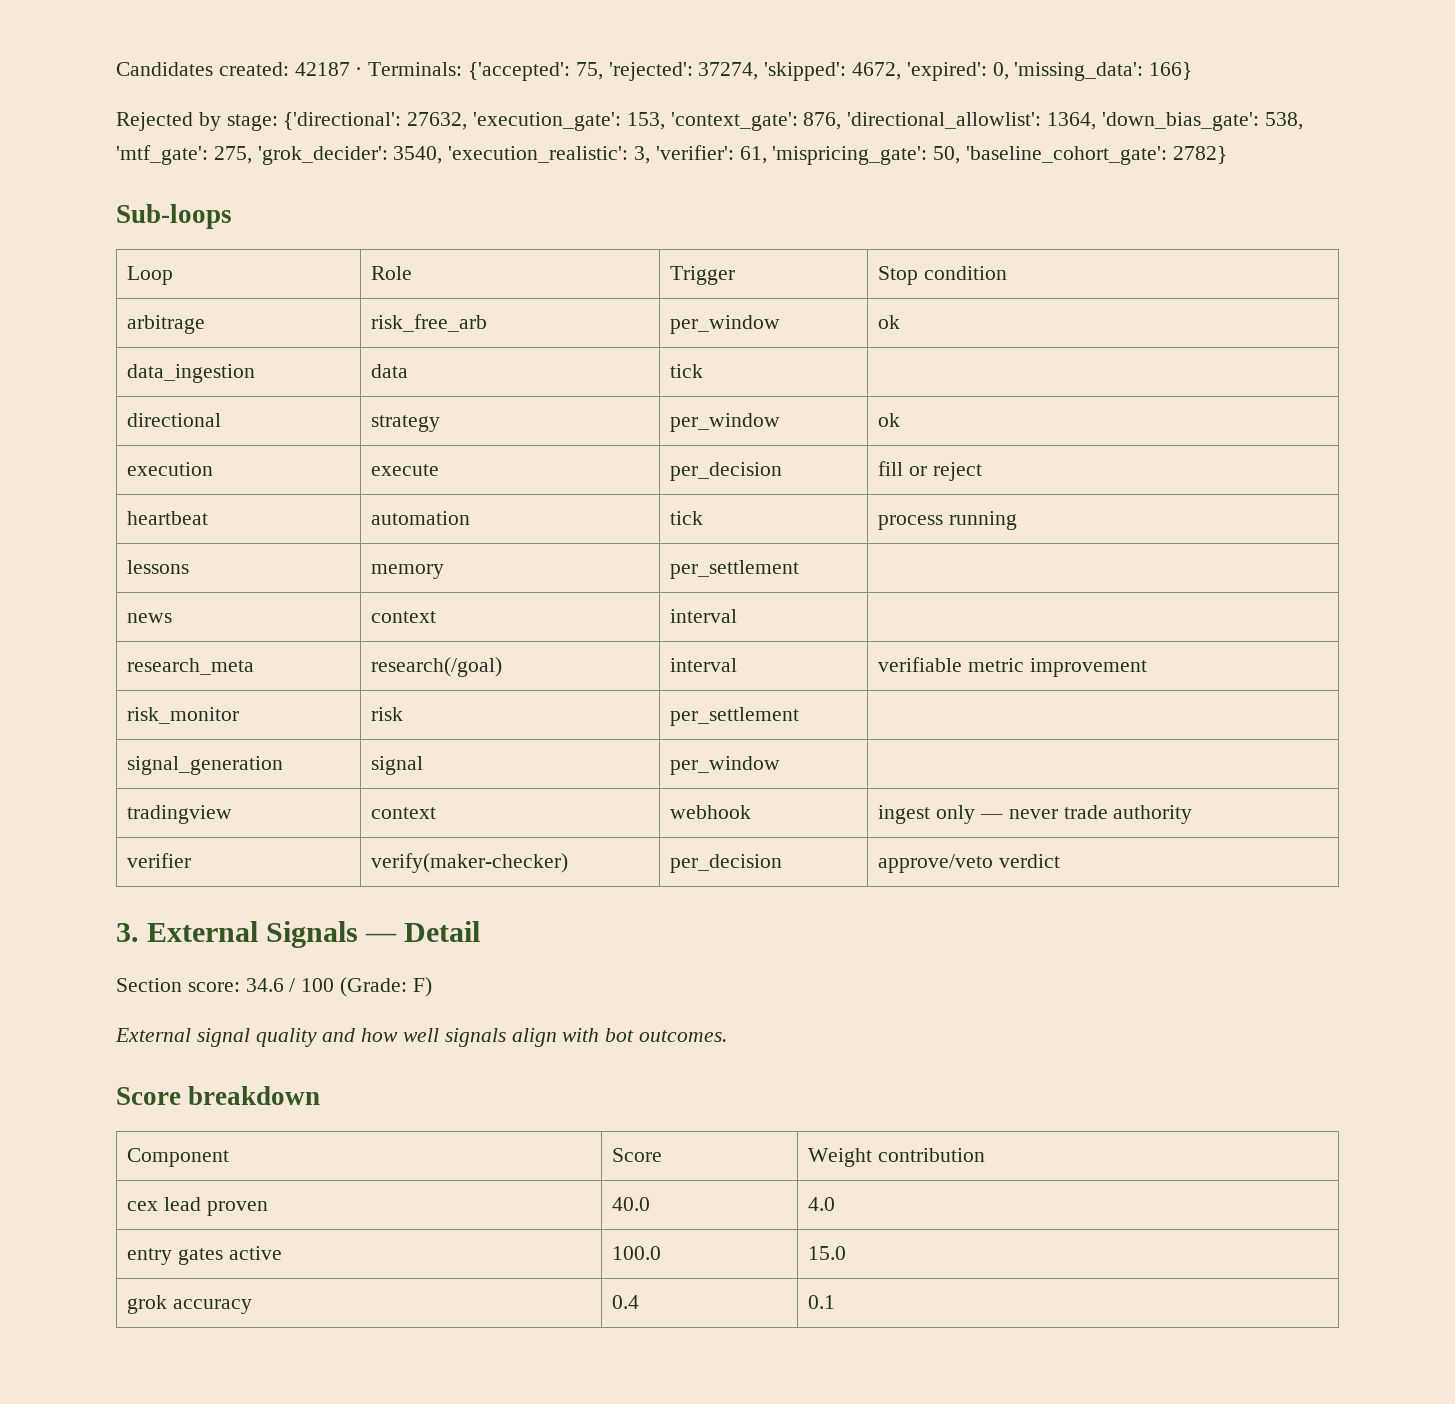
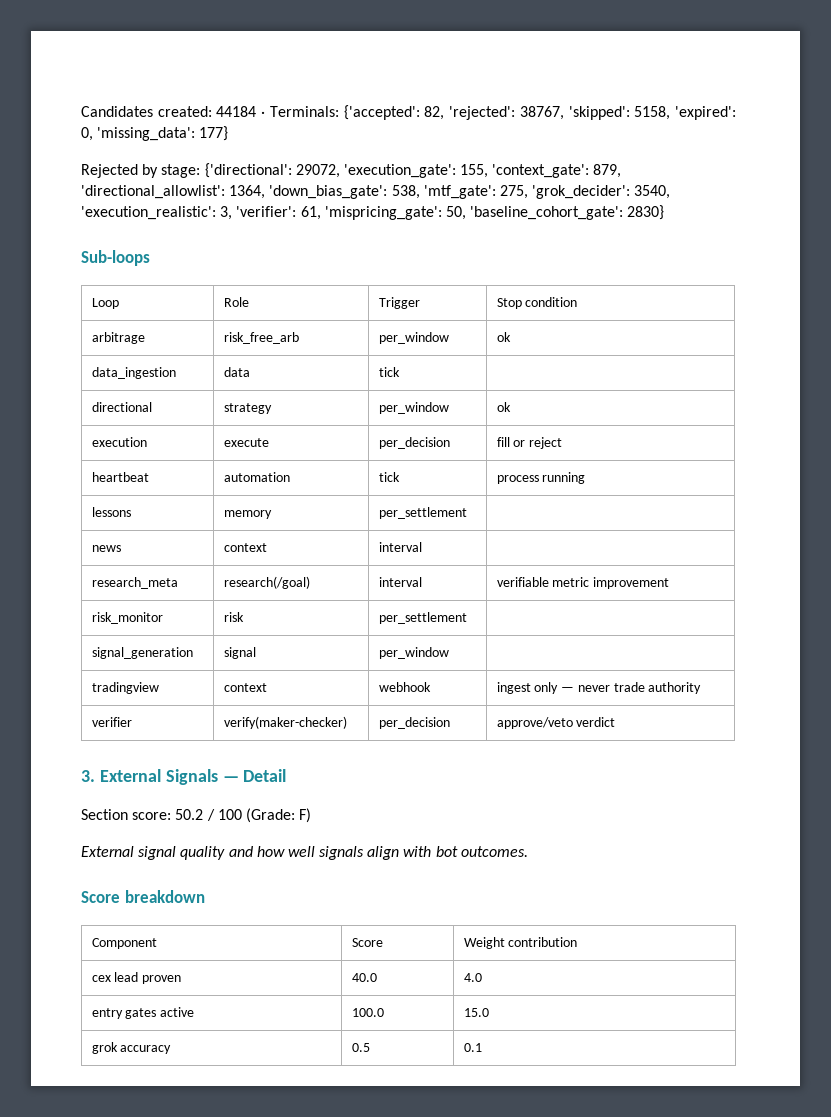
[294,62,350,76] 42187 -> [216,106,257,117] 44184
[575,62,902,81] 75, 'rejected': 37274, 'skipped': 4672, -> [424,106,671,120] 82, 'rejected': 38767, 'skipped': 5158,
[1149,62,1193,80] 166} -> [199,126,229,141] 177}
[407,112,842,131] 27632, 'execution_gate': 153, 'context_gate': 876, -> [295,164,622,178] 29072, 'execution_gate': 155, 'context_gate': 879,
[1172,146,1227,164] 2782} -> [627,205,665,220] 2830}
[245,978,284,992] 34.6 -> [175,809,204,820] 50.2
[612,1295,640,1309] 0.4 -> [351,1043,370,1052] 0.5

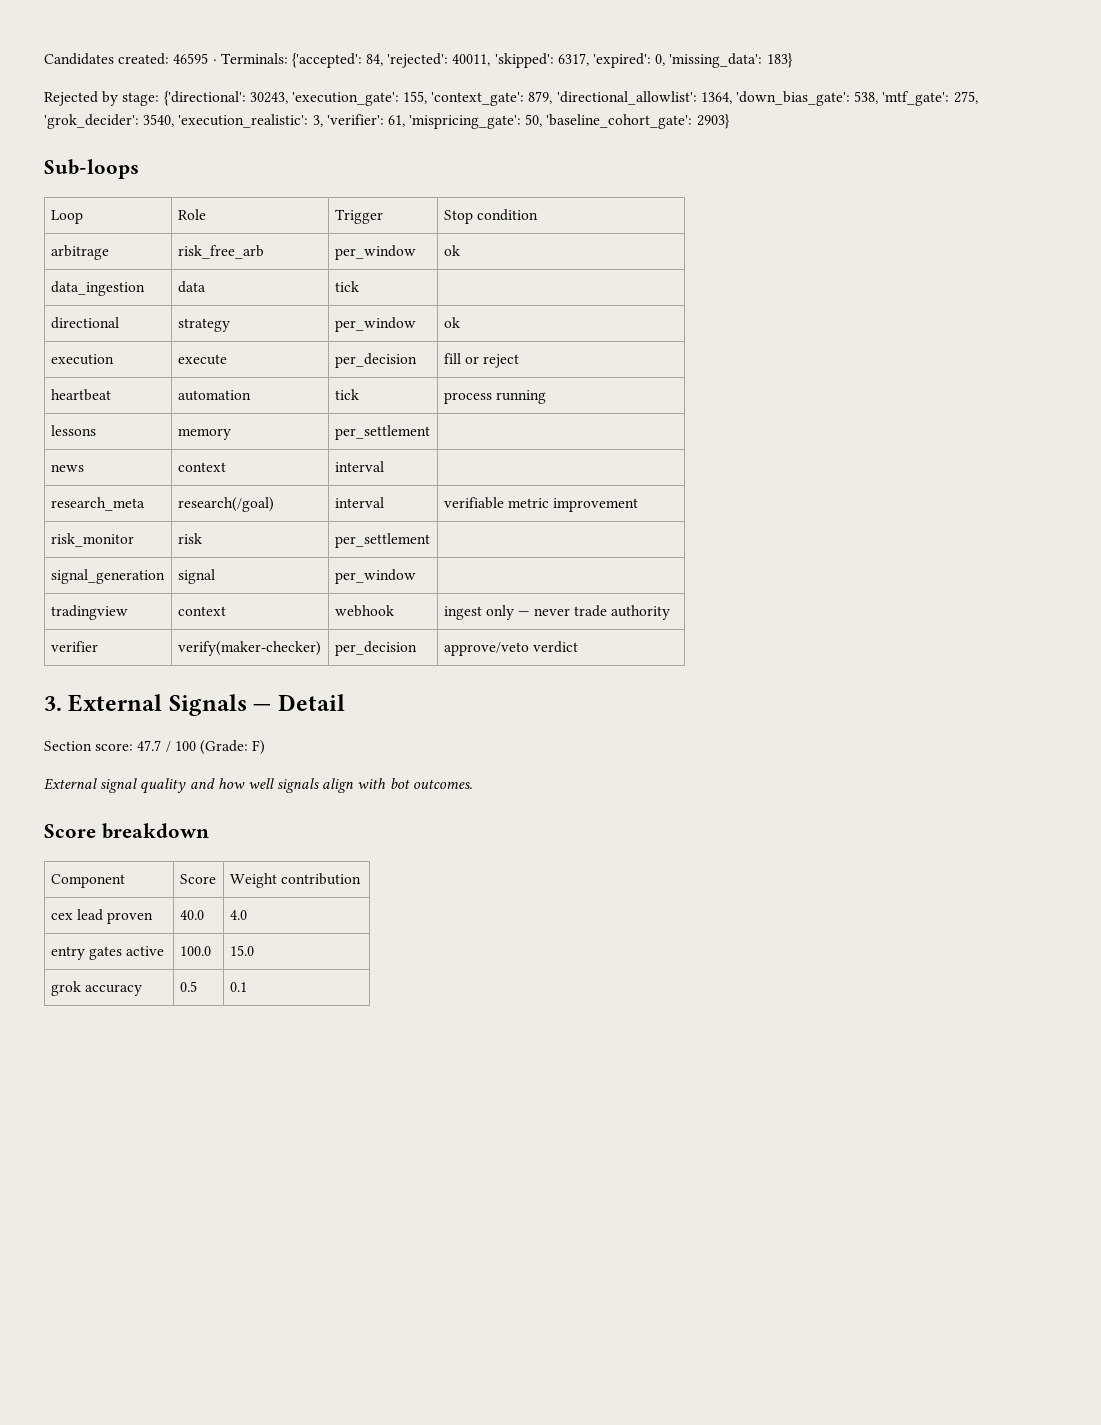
[216,106,257,117] 44184 -> [173,53,209,64] 46595
[424,106,671,120] 82, 'rejected': 38767, 'skipped': 5158, -> [366,53,589,68] 84, 'rejected': 40011, 'skipped': 6317,
[199,126,229,141] 177} -> [766,53,793,68] 183}
[295,164,340,178] 29072, -> [249,92,288,104] 30243,
[627,205,665,220] 2830} -> [696,114,730,129] 2903}
[175,809,204,820] 50.2 -> [137,740,162,751] 47.7

